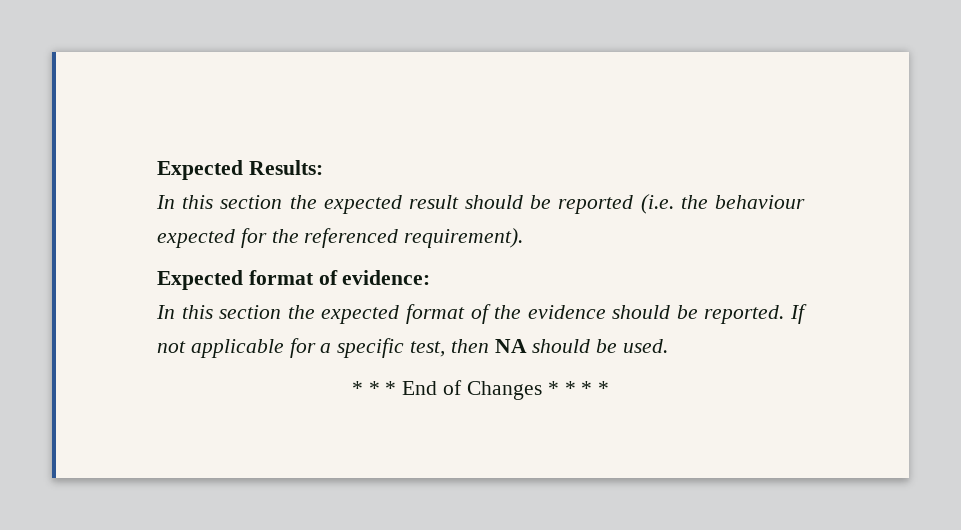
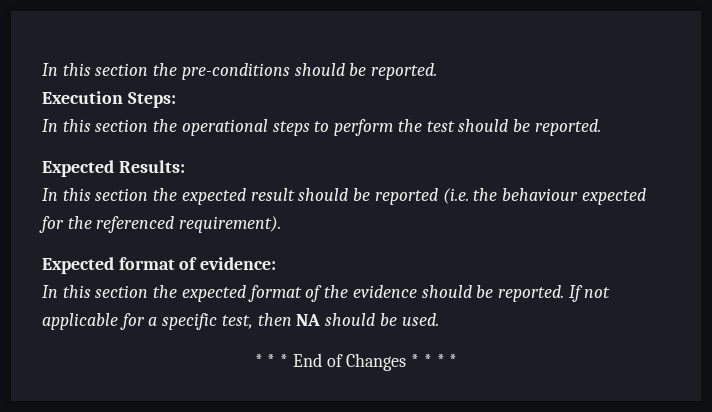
(157, 170) none -> [42,63,438,80] [42,91,176,108] [42,119,601,136] In this section the pre-conditions should be reported. // Execution Steps: // In this section the operational steps to perform the test should be reported. //

